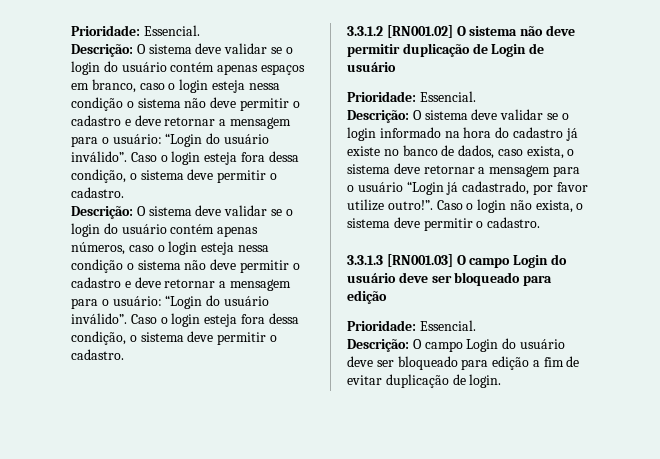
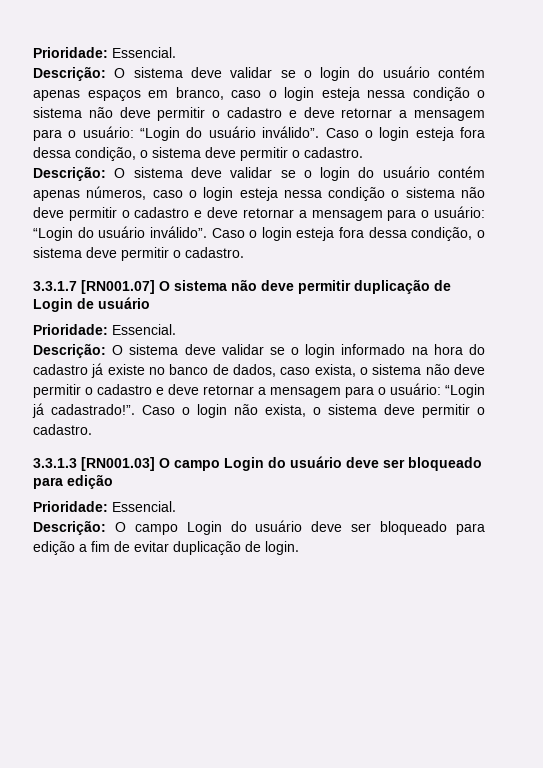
[347,25,453,38] 3.3.1.2 [RN001.02] -> [33,280,155,294] 3.3.1.7 [RN001.07]
[393,163,580,177] [347,182,403,192] deve retornar a mensagem para o usuário -> [425,364,485,375] [33,383,441,398] não deve permitir o cadastro e deve retornar a mensagem para o usuário:
[462,181,588,195] [347,199,433,211] cadastrado, por favor utilize outro!”. -> [51,404,135,415] cadastrado!”.

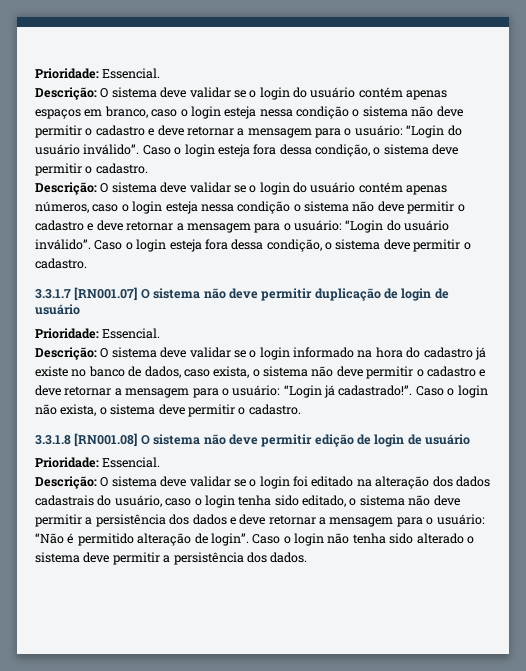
[33,298,73,312] Login -> [401,288,432,301] login
[33,456,482,471] [33,474,113,489] [33,501,176,512] [33,520,486,535] [33,541,299,555] 3.3.1.3 [RN001.03] O campo Login do usuário deve ser bloqueado para edição // Prioridade: Essencial. // Descrição: O campo Login do usuário deve ser bloqueado para edição a fim de evitar duplicação de login. -> [35,433,471,447] [35,457,161,468] [35,476,490,489] [35,495,460,508] [35,514,485,527] [35,533,474,546] [35,552,308,565] 3.3.1.8 [RN001.08] O sistema não deve permitir edição de login de usuário // Prioridade: Essencial. // Descrição: O sistema deve validar se o login foi editado na alteração dos dados cadastrais do usuário, caso o login tenha sido editado, o sistema não deve permitir a persistência dos dados e deve retornar a mensagem para o usuário: “Não é permitido alteração de login”. Caso o login não tenha sido alterado o sistema deve permitir a persistência dos dados.

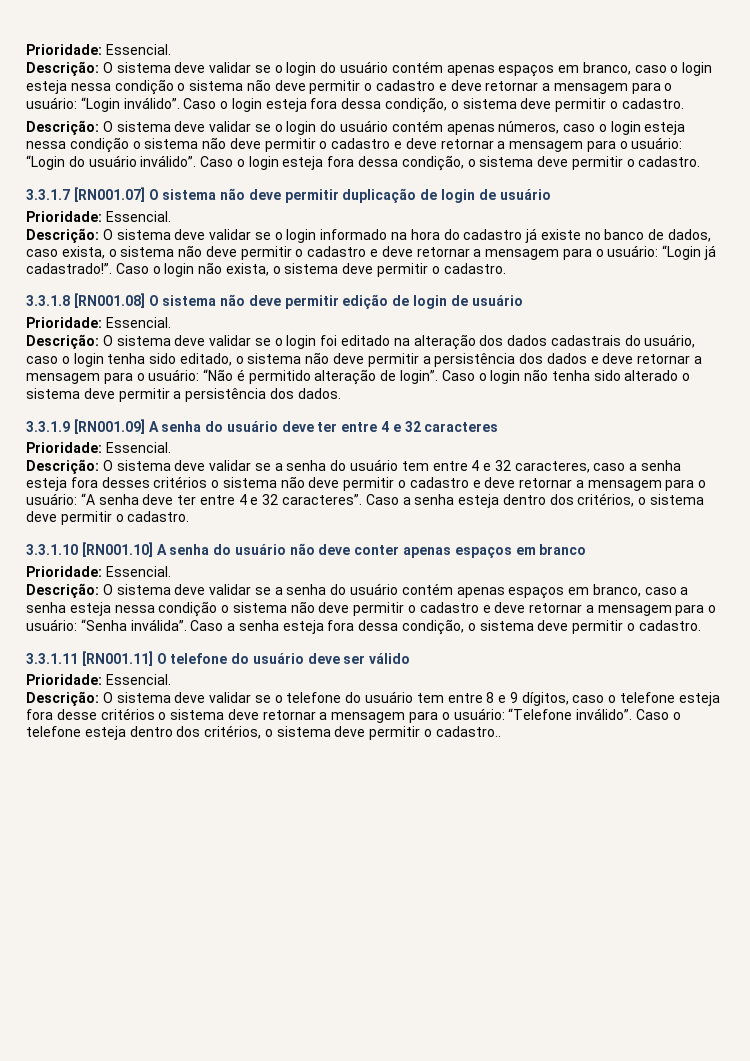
[447,125,462,136] [35,144,80,155] do usuário -> (120, 104) none
(308, 557) none -> [26,419,499,434] [26,442,171,453] [26,459,682,474] [26,476,707,491] [26,493,705,508] [26,511,190,525] [26,542,587,558] [26,566,171,577] [26,583,689,599] [26,601,717,617] [26,619,701,635] [26,651,411,666] [26,674,171,685] [26,691,720,706] [26,708,681,723] [26,725,501,740] // 3.3.1.9 [RN001.09] A senha do usuário deve ter entre 4 e 32 caracteres // Prioridade: Essencial. // Descrição: O sistema deve validar se a senha do usuário tem entre 4 e 32 caracteres, caso a senha esteja fora desses critérios o sistema não deve permitir o cadastro e deve retornar a mensagem para o usuário: “A senha deve ter entre 4 e 32 caracteres”. Caso a senha esteja dentro dos critérios, o sistema deve permitir o cadastro. // 3.3.1.10 [RN001.10] A senha do usuário não deve conter apenas espaços em branco // Prioridade: Essencial. // Descrição: O sistema deve validar se a senha do usuário contém apenas espaços em branco, caso a senha esteja nessa condição o sistema não deve permitir o cadastro e deve retornar a mensagem para o usuário: “Senha inválida”. Caso a senha esteja fora dessa condição, o sistema deve permitir o cadastro. // 3.3.1.11 [RN001.11] O telefone do usuário deve ser válido // Prioridade: Essencial. // Descrição: O sistema deve validar se o telefone do usuário tem entre 8 e 9 dígitos, caso o telefone esteja fora desse critérios o sistema deve retornar a mensagem para o usuário: “Telefone inválido”. Caso o telefone esteja dentro dos critérios, o sistema deve permitir o cadastro..

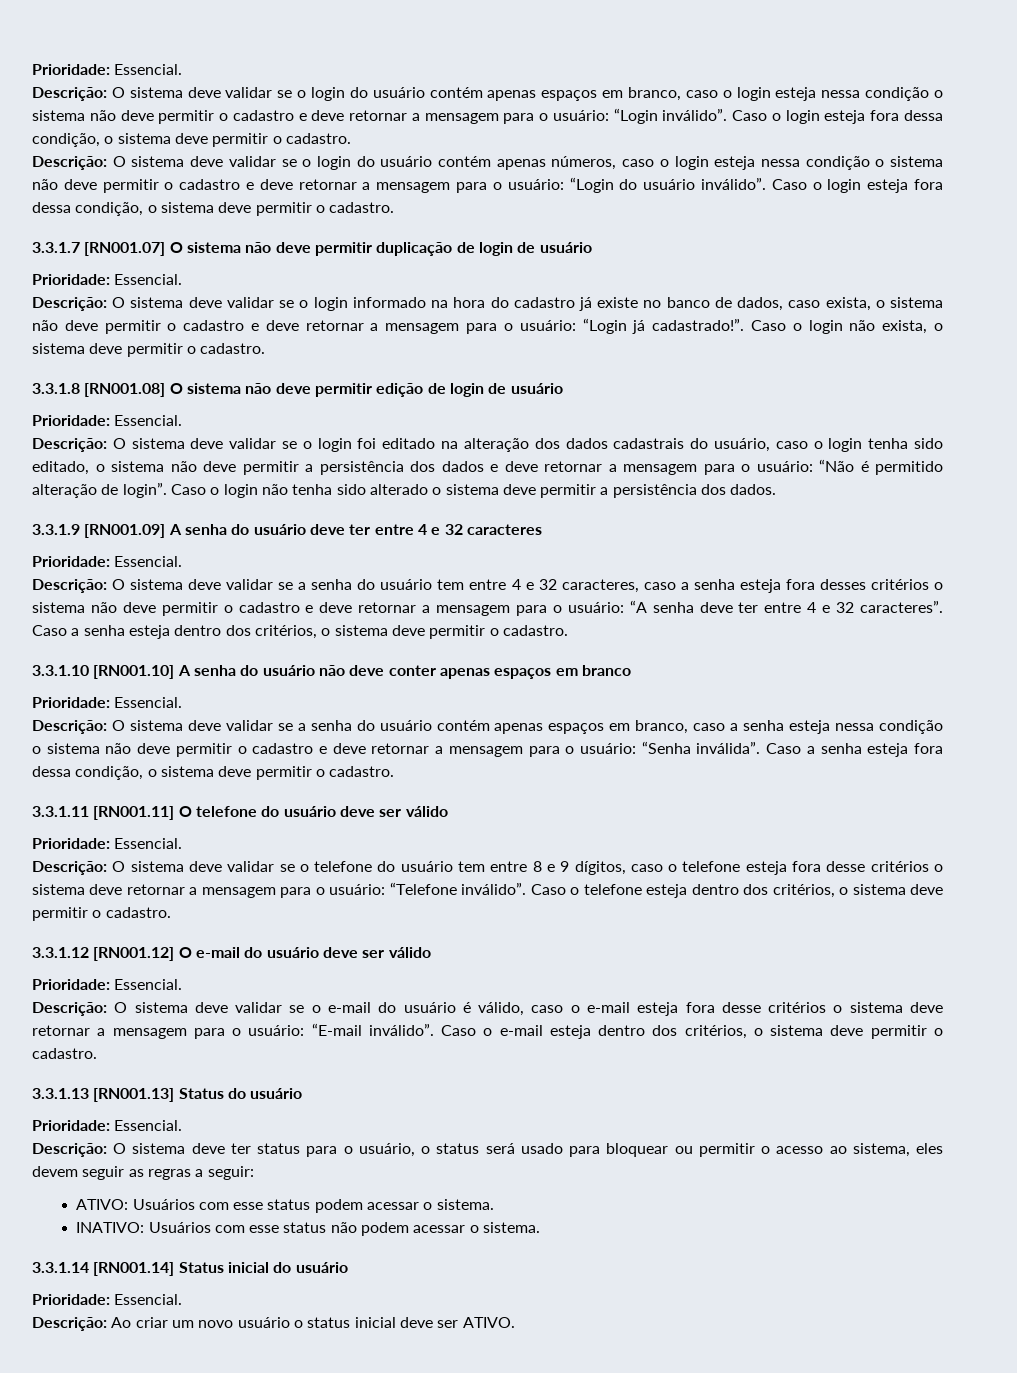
[435,726,501,737] cadastro.. -> [105,907,171,918] [32,947,431,961] [32,979,183,990] [32,1002,944,1016] [32,1023,944,1039] [32,1048,97,1059] [32,1088,303,1102] [32,1120,183,1131] [32,1143,943,1157] [32,1166,254,1180] [76,1199,494,1213] [76,1222,541,1236] [32,1262,348,1276] [32,1294,183,1305] [32,1317,515,1331] cadastro. // 3.3.1.12 [RN001.12] O e-mail do usuário deve ser válido // Prioridade: Essencial. // Descrição: O sistema deve validar se o e-mail do usuário é válido, caso o e-mail esteja fora desse critérios o sistema deve retornar a mensagem para o usuário: “E-mail inválido”. Caso o e-mail esteja dentro dos critérios, o sistema deve permitir o cadastro. // 3.3.1.13 [RN001.13] Status do usuário // Prioridade: Essencial. // Descrição: O sistema deve ter status para o usuário, o status será usado para bloquear ou permitir o acesso ao sistema, eles devem seguir as regras a seguir: // ATIVO: Usuários com esse status podem acessar o sistema. // INATIVO: Usuários com esse status não podem acessar o sistema. // 3.3.1.14 [RN001.14] Status inicial do usuário // Prioridade: Essencial. // Descrição: Ao criar um novo usuário o status inicial deve ser ATIVO.

